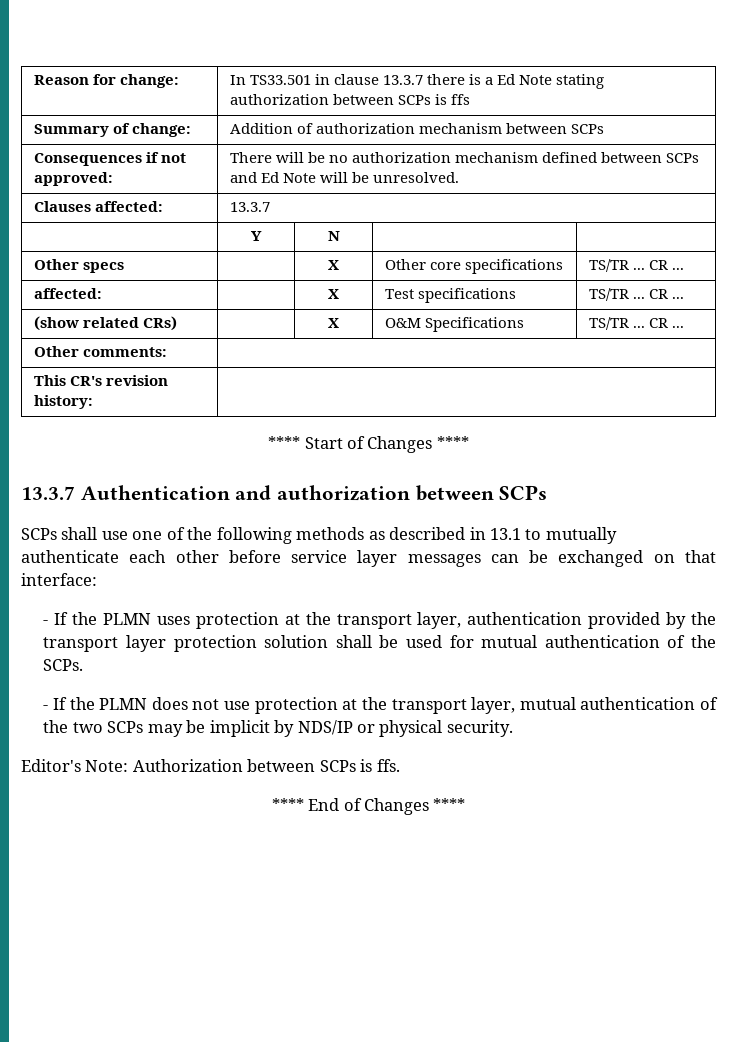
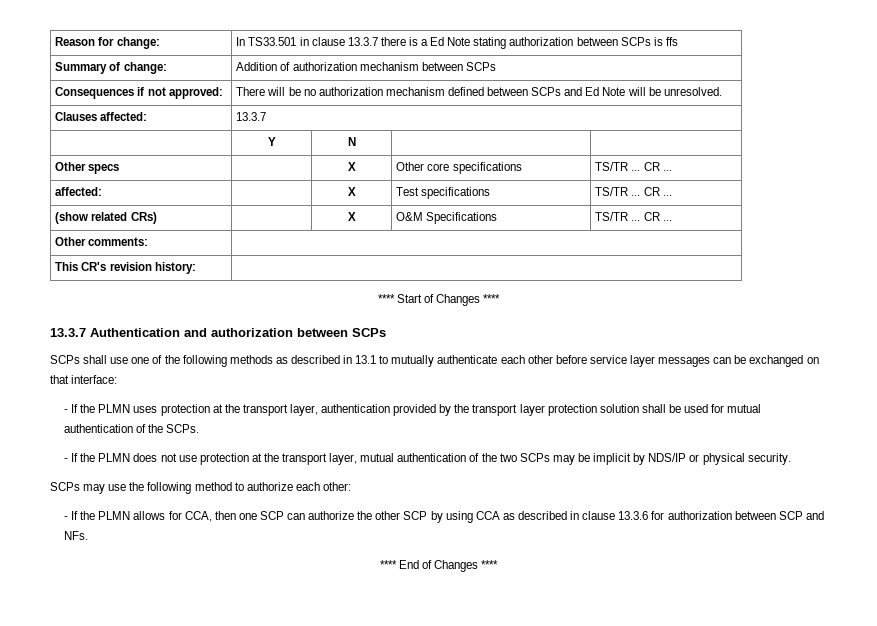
[21,759,400,772] Editor's Note: Authorization between SCPs is ffs. -> [50,482,351,494] [63,511,824,523] [63,531,88,540] SCPs may use the following method to authorize each other: // - If the PLMN allows for CCA, then one SCP can authorize the other SCP by using CCA as described in clause 13.3.6 for authorization between SCP and NFs.

